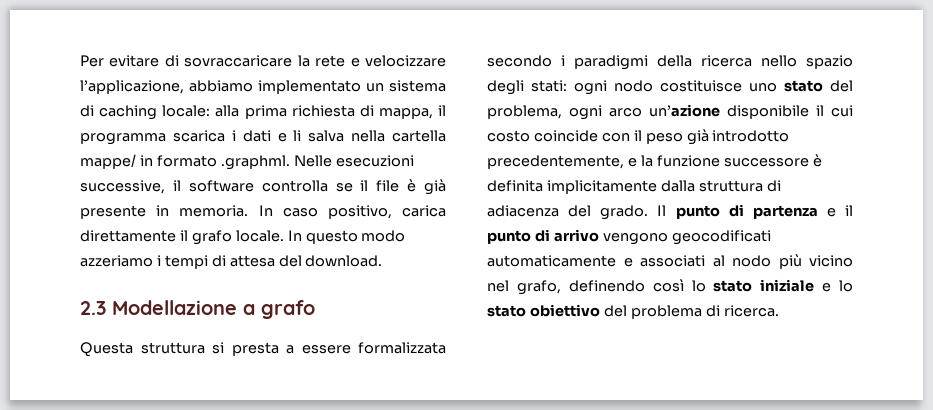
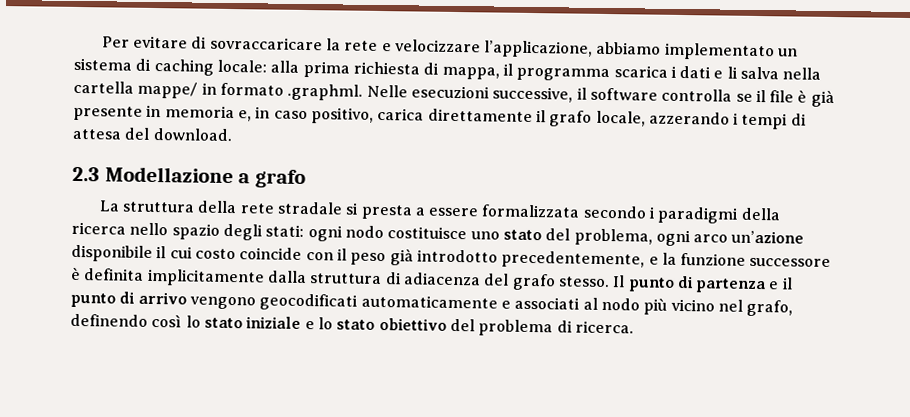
[179,205,273,217] memoria. In -> [164,105,271,122] memoria e, in
[235,230,406,244] [80,255,153,267] locale. In questo modo azzeriamo -> [595,110,730,127] locale, azzerando
[80,342,205,357] Questa struttura -> [98,200,343,215] La struttura della rete stradale
[600,205,649,220] grado. -> [511,273,610,291] grafo stesso.

